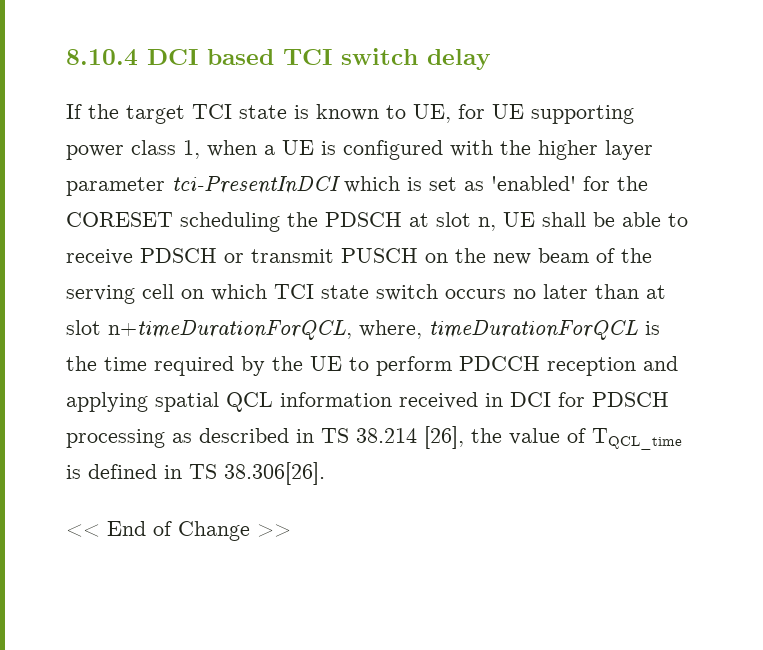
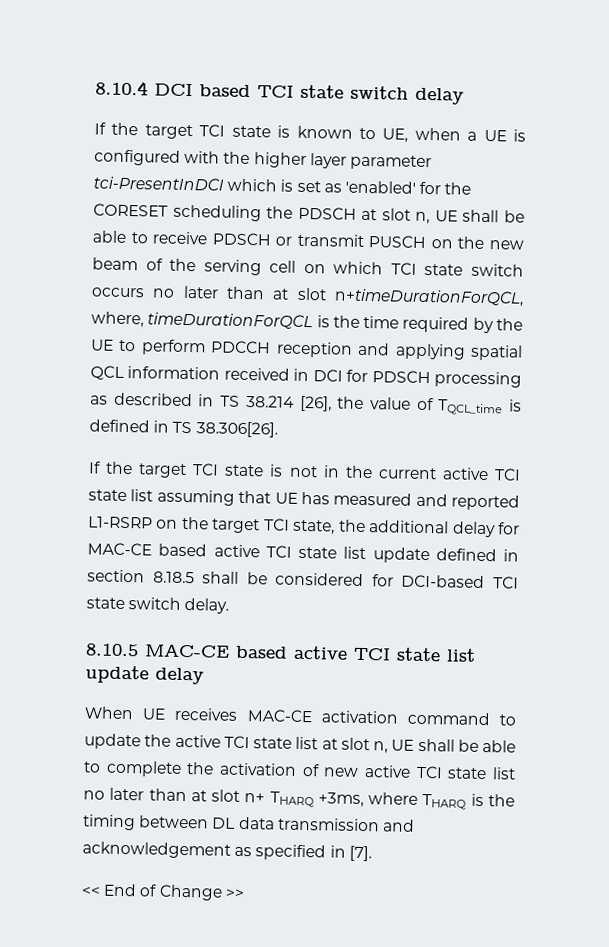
(332, 57) none -> [300,84,344,99] state
[458,104,634,124] [66,140,200,160] for UE supporting power class 1, -> (409, 135) none
(325, 473) none -> [88,461,521,481] [88,489,520,511] [88,516,520,538] [87,542,519,564] [87,569,519,589] [86,597,230,614] [85,643,476,662] [85,665,204,685] [84,706,516,726] [84,733,516,754] [83,760,516,780] [83,787,515,810] [83,814,415,832] [82,841,372,862] // If the target TCI state is not in the current active TCI state list assuming that UE has measured and reported L1-RSRP on the target TCI state, the additional delay for MAC-CE based active TCI state list update defined in section 8.18.5 shall be considered for DCI-based TCI state switch delay. // 8.10.5 MAC-CE based active TCI state list update delay // When UE receives MAC-CE activation command to update the active TCI state list at slot n, UE shall be able to complete the activation of new active TCI state list no later than at slot n+ THARQ +3ms, where THARQ is the timing between DL data transmission and acknowledgement as specified in [7].

